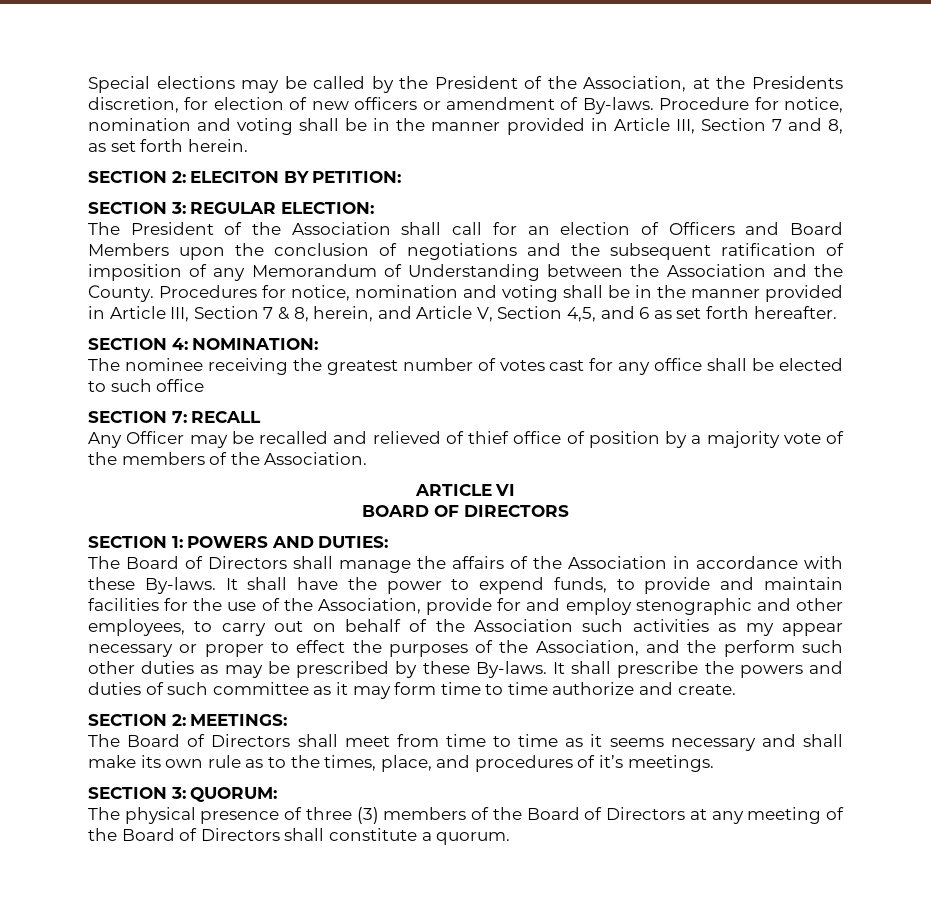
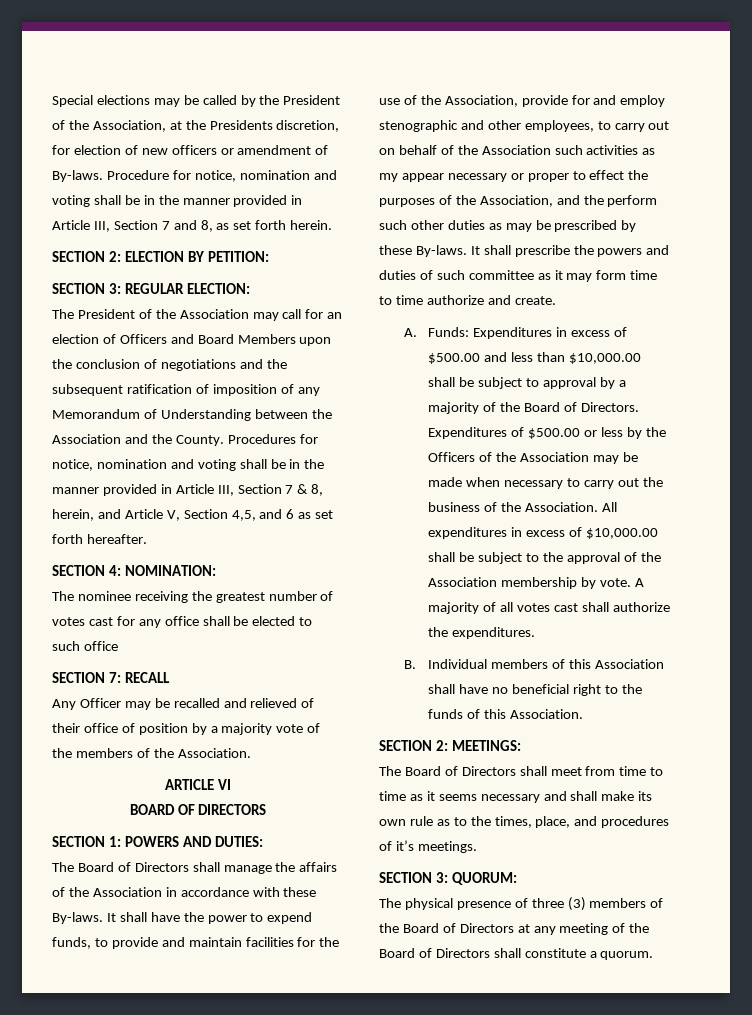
[190,171,280,183] ELECITON -> [124,251,184,262] ELECTION
[401,222,442,235] shall -> [252,312,279,321] may
[468,431,509,444] thief -> [52,723,80,733] their
(736, 689) none -> [403,327,627,339] [428,352,641,364] [428,377,626,389] [428,402,639,414] [428,427,666,439] [428,452,638,464] [428,477,663,489] [428,502,617,512] [428,527,658,539] [428,552,661,564] [428,577,644,589] [428,602,670,614] [428,627,536,639] [403,659,664,669] [428,684,642,696] [428,709,583,719] // A. Funds: Expenditures in excess of $500.00 and less than $10,000.00 shall be subject to approval by a majority of the Board of Directors. Expenditures of $500.00 or less by the Officers of the Association may be made when necessary to carry out the business of the Association. All expenditures in excess of $10,000.00 shall be subject to the approval of the Association membership by vote. A majority of all votes cast shall authorize the expenditures. // B. Individual members of this Association shall have no beneficial right to the funds of this Association.

